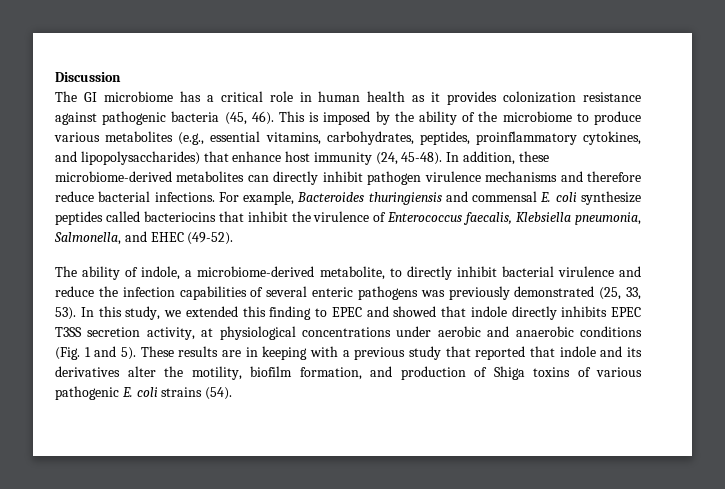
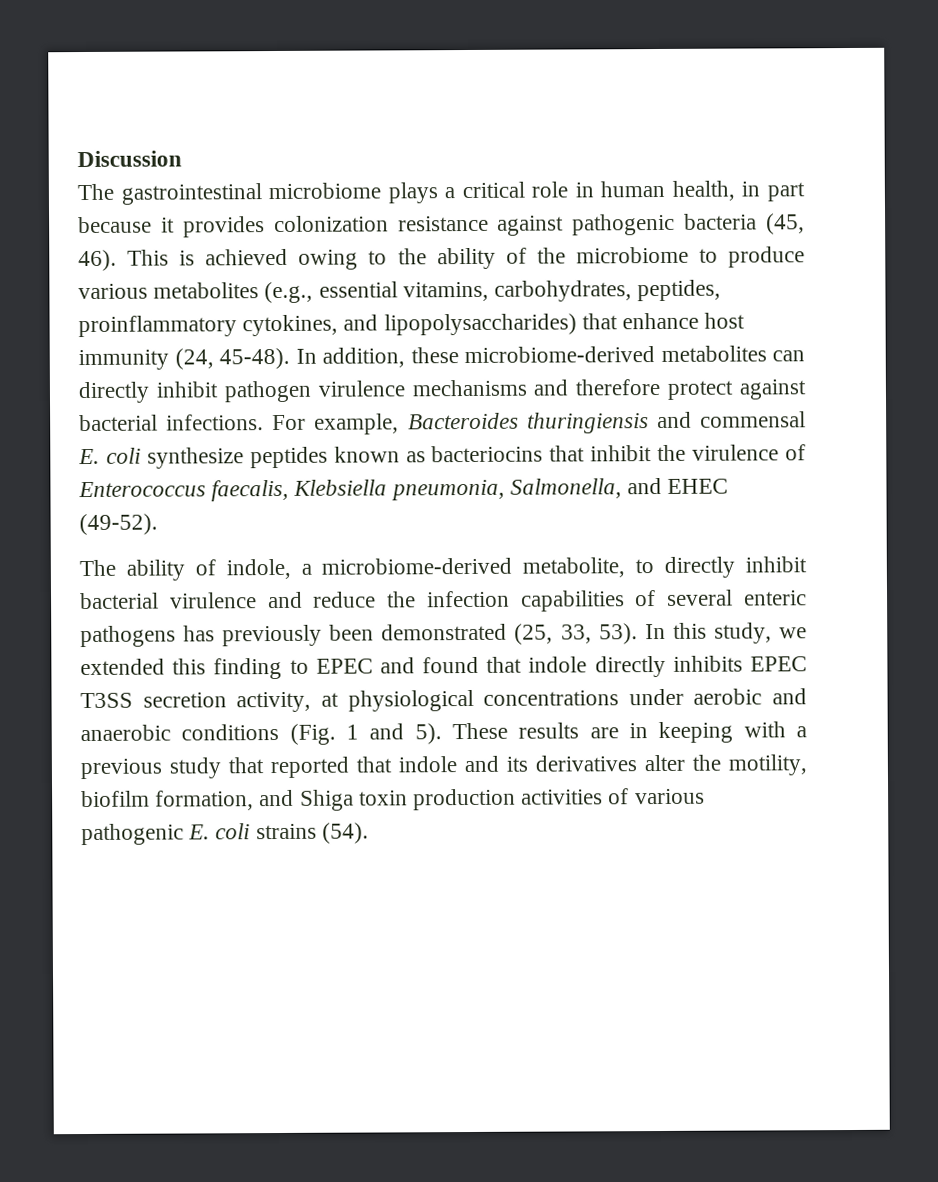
[83,91,201,102] GI microbiome has -> [120,182,438,205] gastrointestinal microbiome plays
[367,91,426,102] health as -> [671,180,805,202] [78,216,152,234] health, in part because
[323,111,390,125] imposed by -> [205,248,388,270] achieved owing to
[55,191,94,202] reduce -> [667,379,807,400] protect against
[105,211,140,222] called -> [333,446,426,463] known as
[420,286,510,300] was previously -> [183,624,375,647] has previously been
[393,306,437,317] showed -> [422,656,480,674] found
[400,366,570,380] production of Shiga toxins -> [299,788,604,811] Shiga toxin production activities

